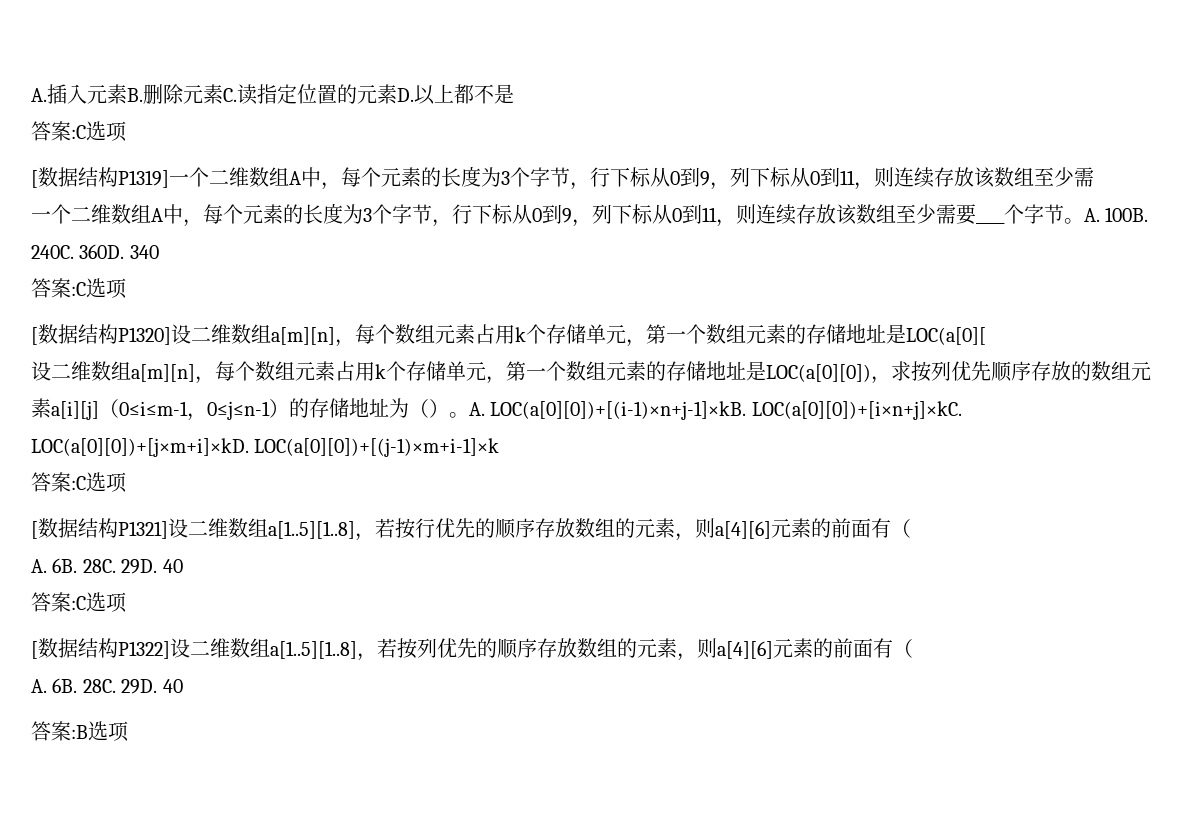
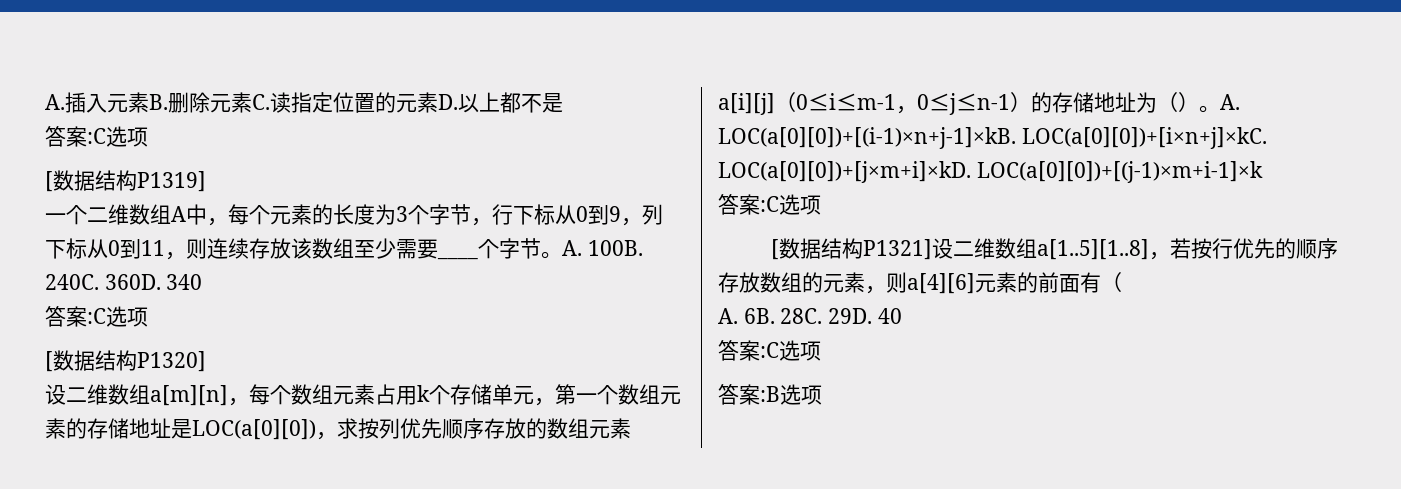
[169,166,1094,190] 一个二维数组A中，每个元素的长度为3个字节，行下标从0到9，列下标从0到11，则连续存放该数组至少需 -> (206, 181) none
[171,324,986,347] 设二维数组a[m][n]，每个数组元素占用k个存储单元，第一个数组元素的存储地址是LOC(a[0][ -> (206, 361) none
[31,638,913,661] [31,678,183,694] // [数据结构P1322]设二维数组a[1..5][1..8]，若按列优先的顺序存放数组的元素，则a[4][6]元素的前面有（ // A. 6B. 28C. 29D. 40 -> (821, 351) none

